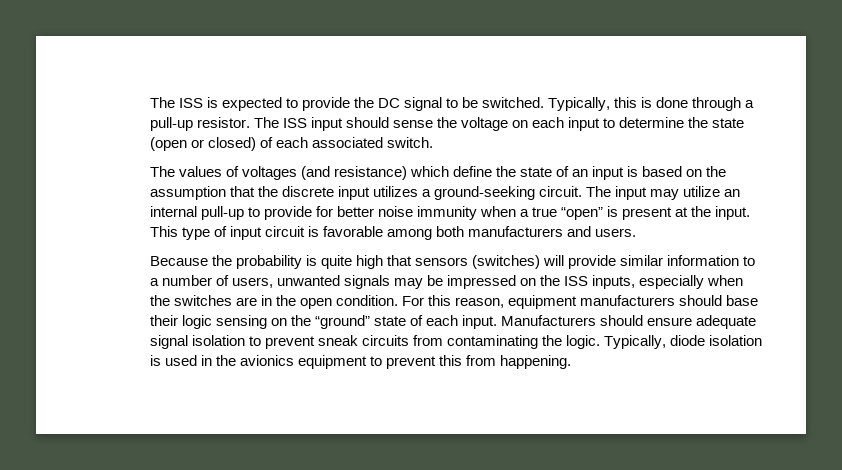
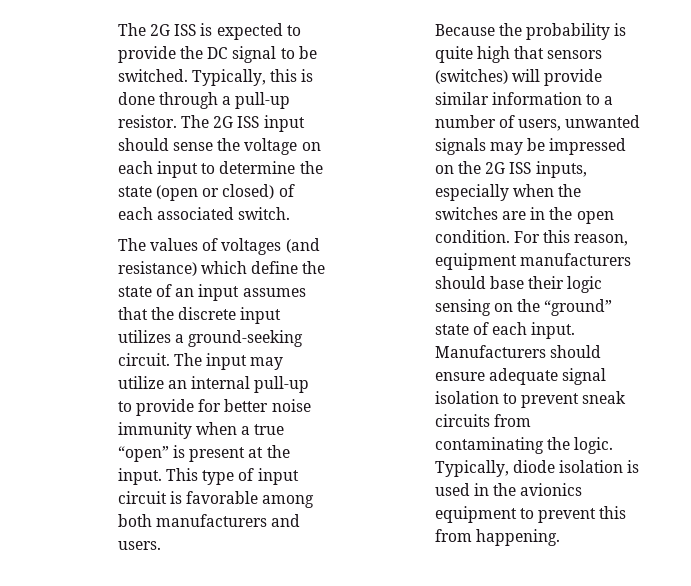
[149,97,175,108] The -> [117,23,171,36] The 2G
(279, 122) none -> [213,116,234,128] 2G
[627,166,727,177] [149,186,226,200] is based on the assumption -> [242,288,306,297] assumes
(561, 280) none -> [485,162,506,174] 2G

